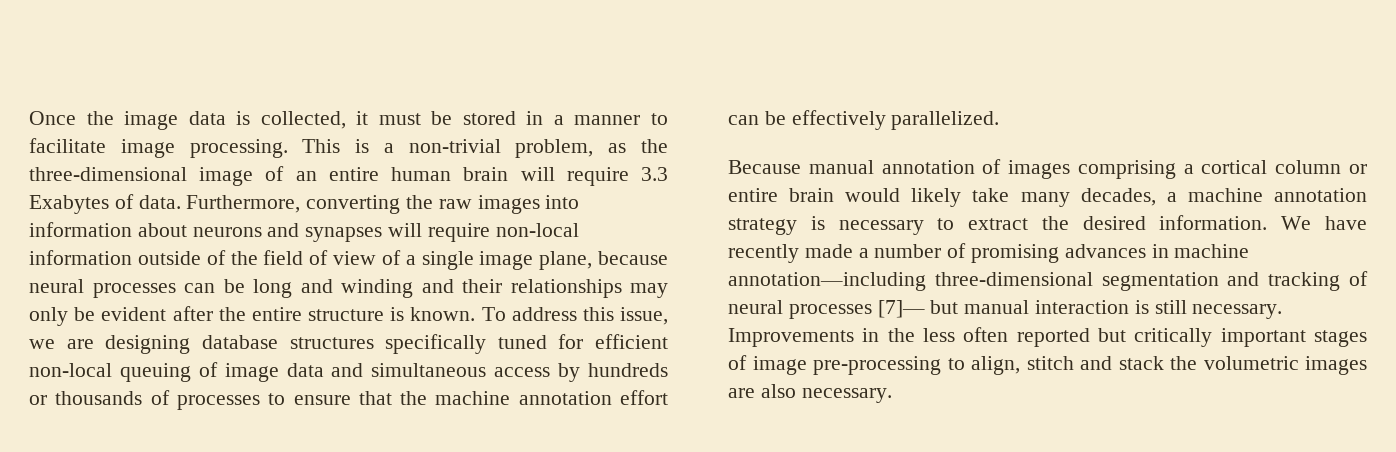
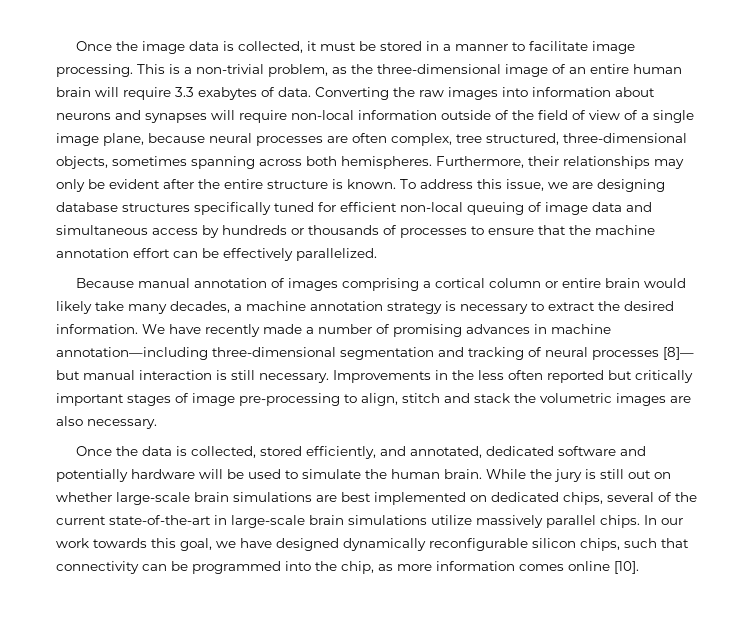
[29,195,109,214] Exabytes -> [198,87,257,100] exabytes
[186,195,401,214] Furthermore, converting -> [315,87,389,100] Converting
[184,279,454,298] can be long and winding and -> [327,133,687,146] [56,156,524,169] are often complex, tree structured, three-dimensional objects, sometimes spanning across both hemispheres. Furthermore,
[877,300,925,318] [7]— -> [663,347,694,360] [8]—
(892, 395) none -> [76,446,647,459] [56,469,671,482] [56,492,697,505] [56,515,683,528] [56,538,689,551] [56,561,639,574] // Once the data is collected, stored efficiently, and annotated, dedicated software and potentially hardware will be used to simulate the human brain. While the jury is still out on whether large-scale brain simulations are best implemented on dedicated chips, several of the current state-of-the-art in large-scale brain simulations utilize massively parallel chips. In our work towards this goal, we have designed dynamically reconfigurable silicon chips, such that connectivity can be programmed into the chip, as more information comes online [10].

